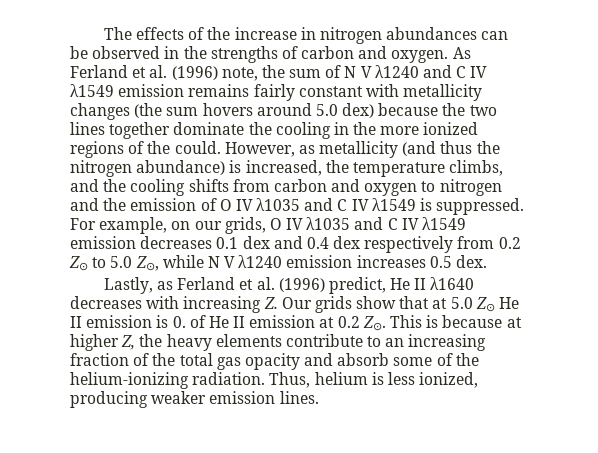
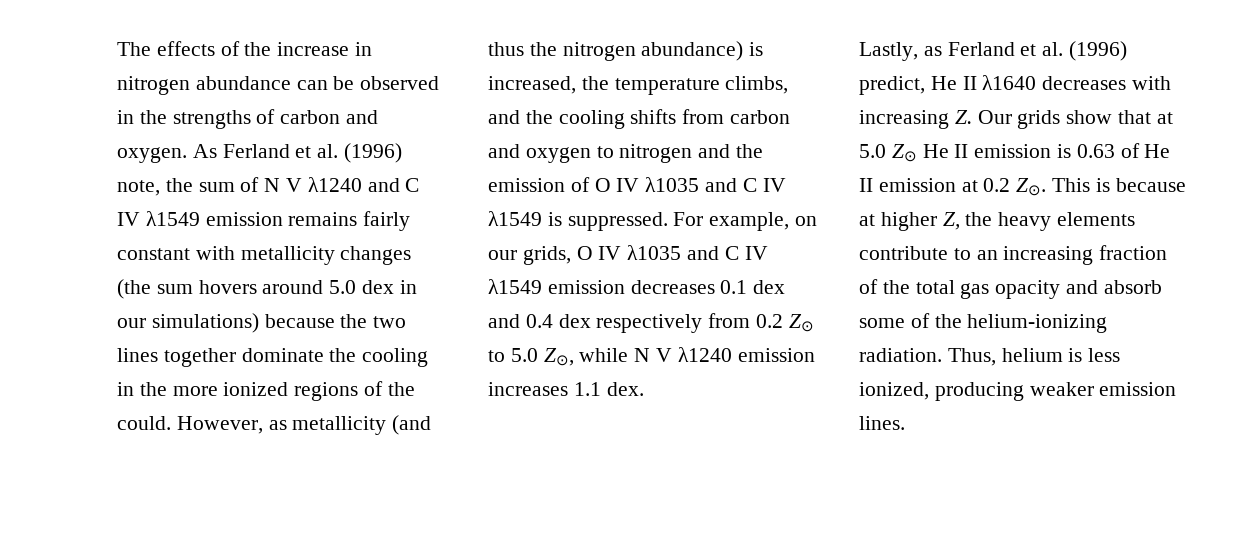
[386,27,478,40] abundances -> [195,76,291,90] abundance
[342,103,375,118] dex) -> [362,280,417,294] [117,313,259,333] dex in our simulations)
[429,256,452,268] 0.5 -> [573,382,601,396] 1.1
[172,316,186,328] 0. -> [1076,144,1115,158] 0.63

